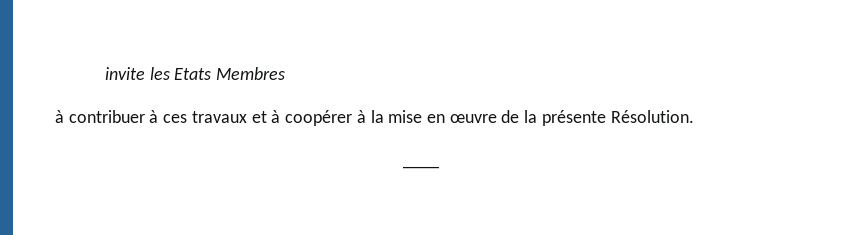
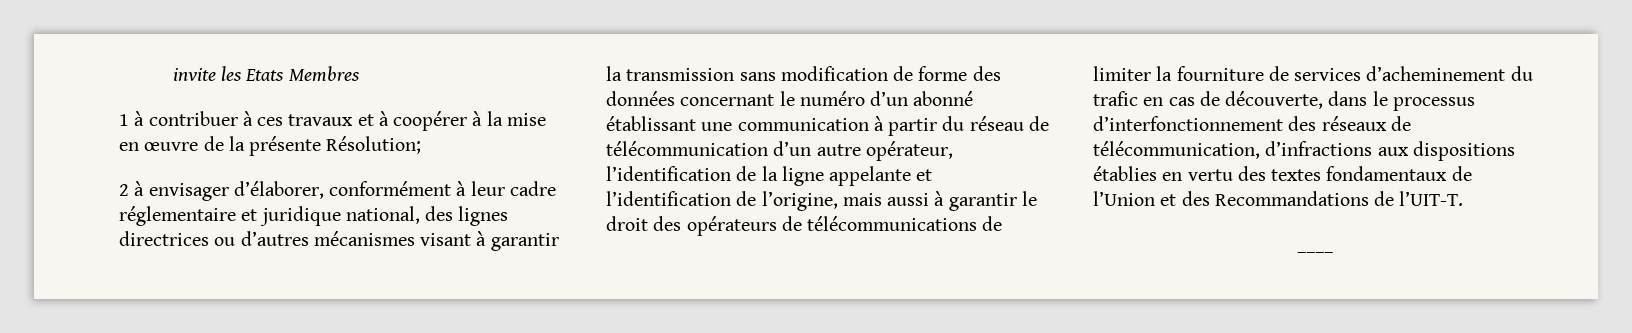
(286, 73) none -> [119,114,129,126] 1
[610,110,694,123] Résolution. -> [326,136,422,154] [119,181,556,201] [119,206,509,226] [119,231,559,251] [606,66,1001,81] [606,91,974,106] [606,116,1049,136] [606,141,953,161] [606,166,933,186] [606,191,1037,211] [606,216,1003,236] [1093,66,1533,81] [1093,91,1475,111] [1093,116,1411,131] [1093,141,1515,161] [1093,166,1472,181] [1093,191,1464,206] Résolution; // 2 à envisager d’élaborer, conformément à leur cadre réglementaire et juridique national, des lignes directrices ou d’autres mécanismes visant à garantir la transmission sans modification de forme des données concernant le numéro d’un abonné établissant une communication à partir du réseau de télécommunication d’un autre opérateur, l’identification de la ligne appelante et l’identification de l’origine, mais aussi à garantir le droit des opérateurs de télécommunications de limiter la fourniture de services d’acheminement du trafic en cas de découverte, dans le processus d’interfonctionnement des réseaux de télécommunication, d’infractions aux dispositions établies en vertu des textes fondamentaux de l’Union et des Recommandations de l’UIT-T.

